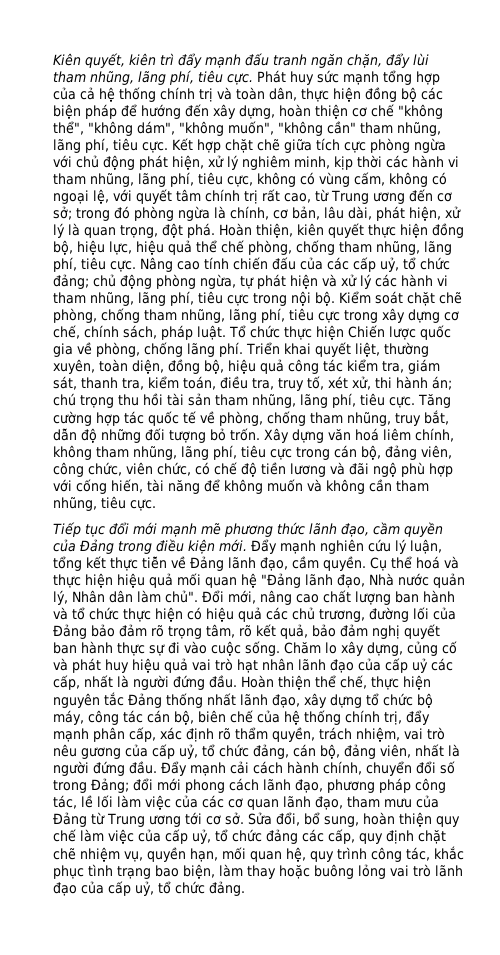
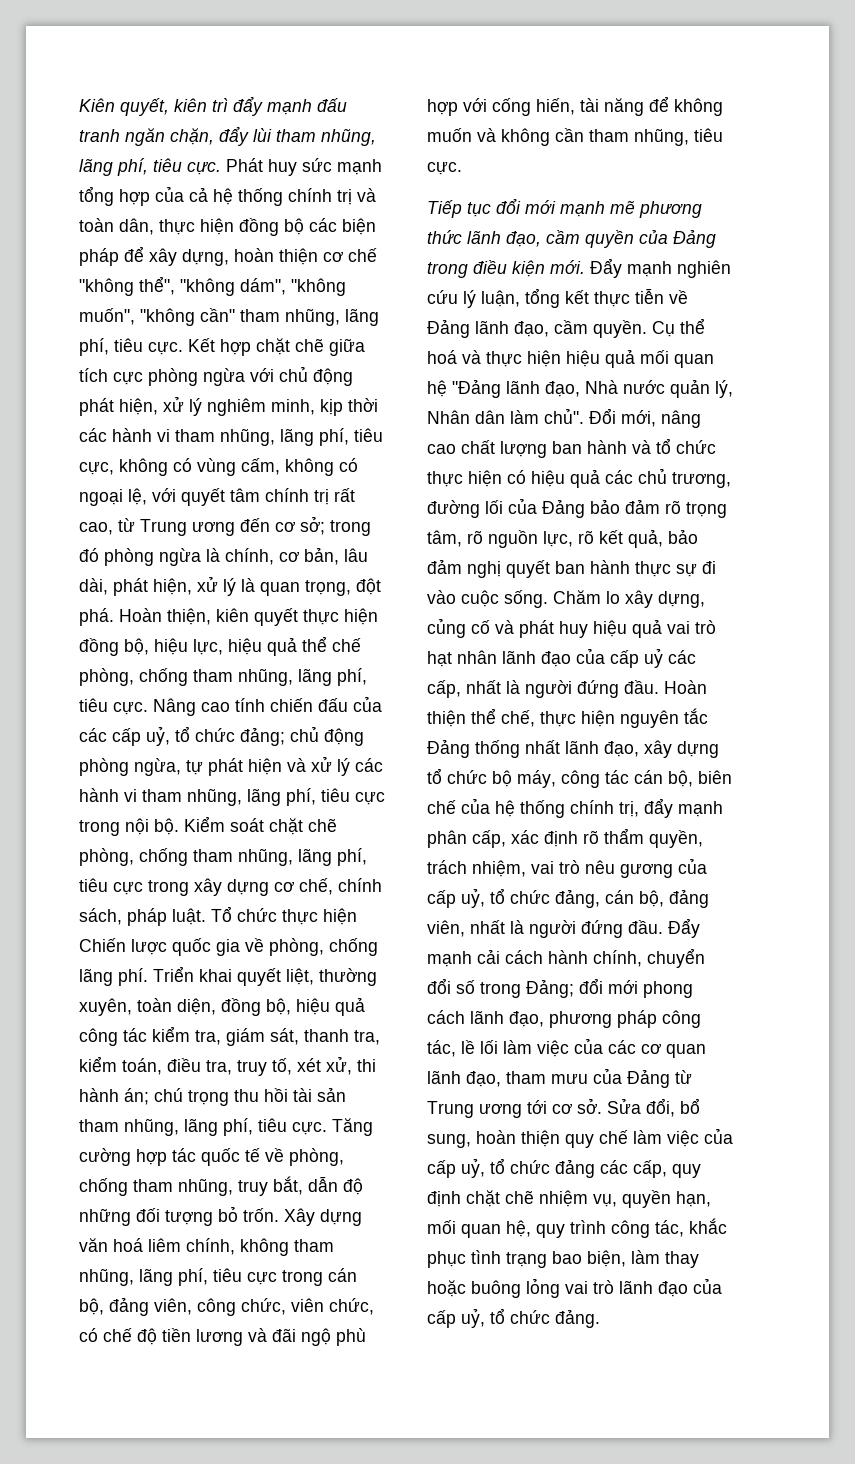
[141,104,209,119] hướng đến -> (144, 254) none
(252, 631) none -> [488,530,594,548] nguồn lực, rõ

